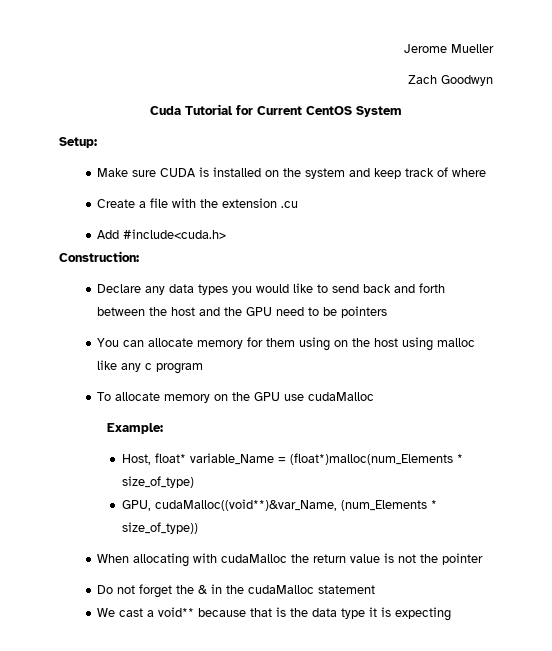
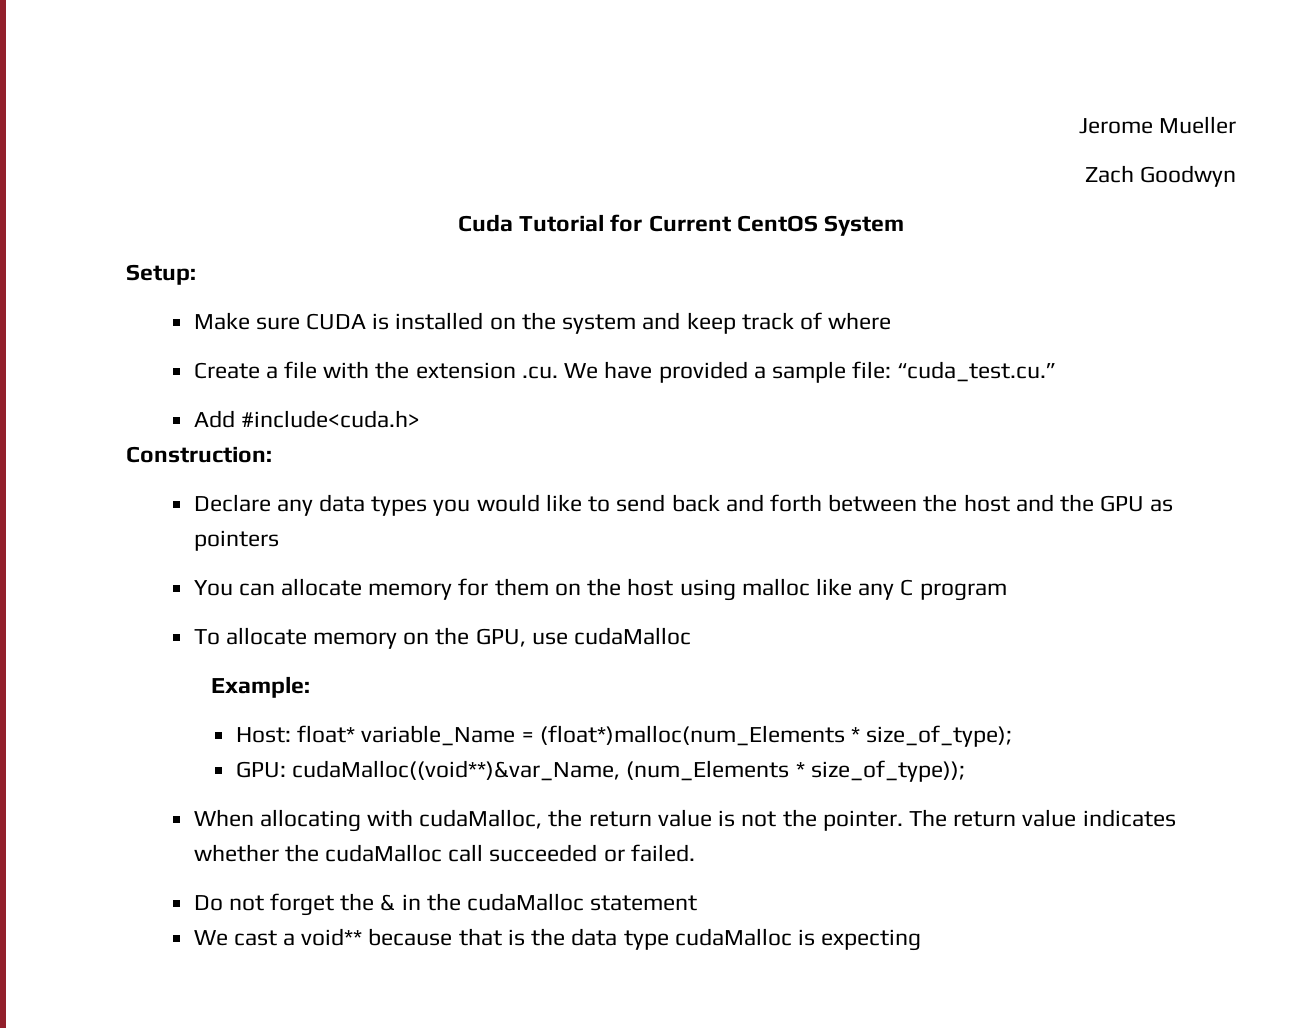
[281,201,299,208] .cu -> [521,361,1057,383] .cu. We have provided a sample file: “cuda_test.cu.”
[276,307,338,316] need to be -> [1150,499,1174,512] as
[299,337,331,351] using -> (549, 587) none
[145,363,153,370] c -> [900,579,914,596] C
[254,392,281,401] GPU -> [475,628,526,647] GPU,
[121,454,151,465] Host, -> [235,727,291,743] Host:
[121,476,194,488] [121,500,151,511] size_of_type) // GPU, -> [866,725,1013,747] [235,761,286,778] size_of_type); // GPU:
[121,522,198,534] size_of_type)) -> [810,760,965,782] size_of_type));
[221,554,288,563] cudaMalloc -> [419,809,543,829] cudaMalloc,
[442,553,484,565] pointer -> [822,809,1176,831] [193,844,695,862] pointer. The return value indicates whether the cudaMalloc call succeeded or failed.
[369,607,378,617] it -> [674,928,792,946] cudaMalloc

